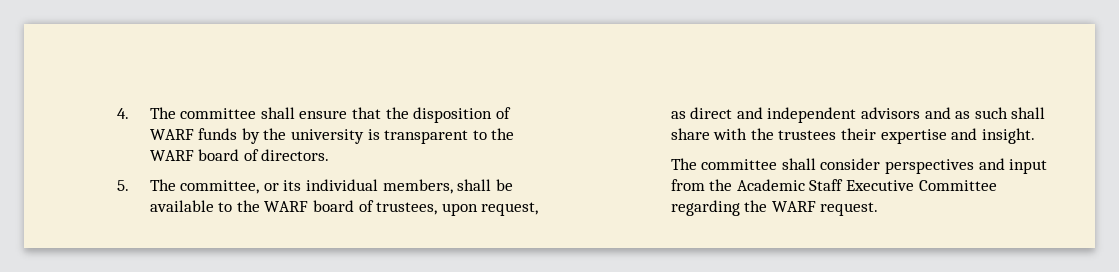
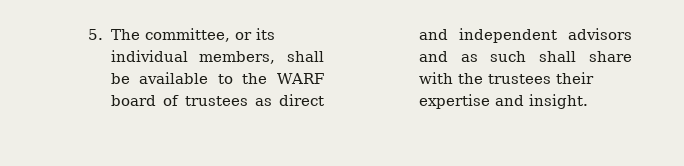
[117,107,511,123] [149,128,515,144] [149,149,330,161] 4. The committee shall ensure that the disposition of WARF funds by the university is transparent to the WARF board of directors. // -> (88, 34) none
[376,202,539,216] trustees, upon request, -> [184,96,248,106] trustees
[670,158,1048,174] [670,179,997,191] [670,200,879,216] // The committee shall consider perspectives and input from the Academic Staff Executive Committee regarding the WARF request. -> (588, 101) none

